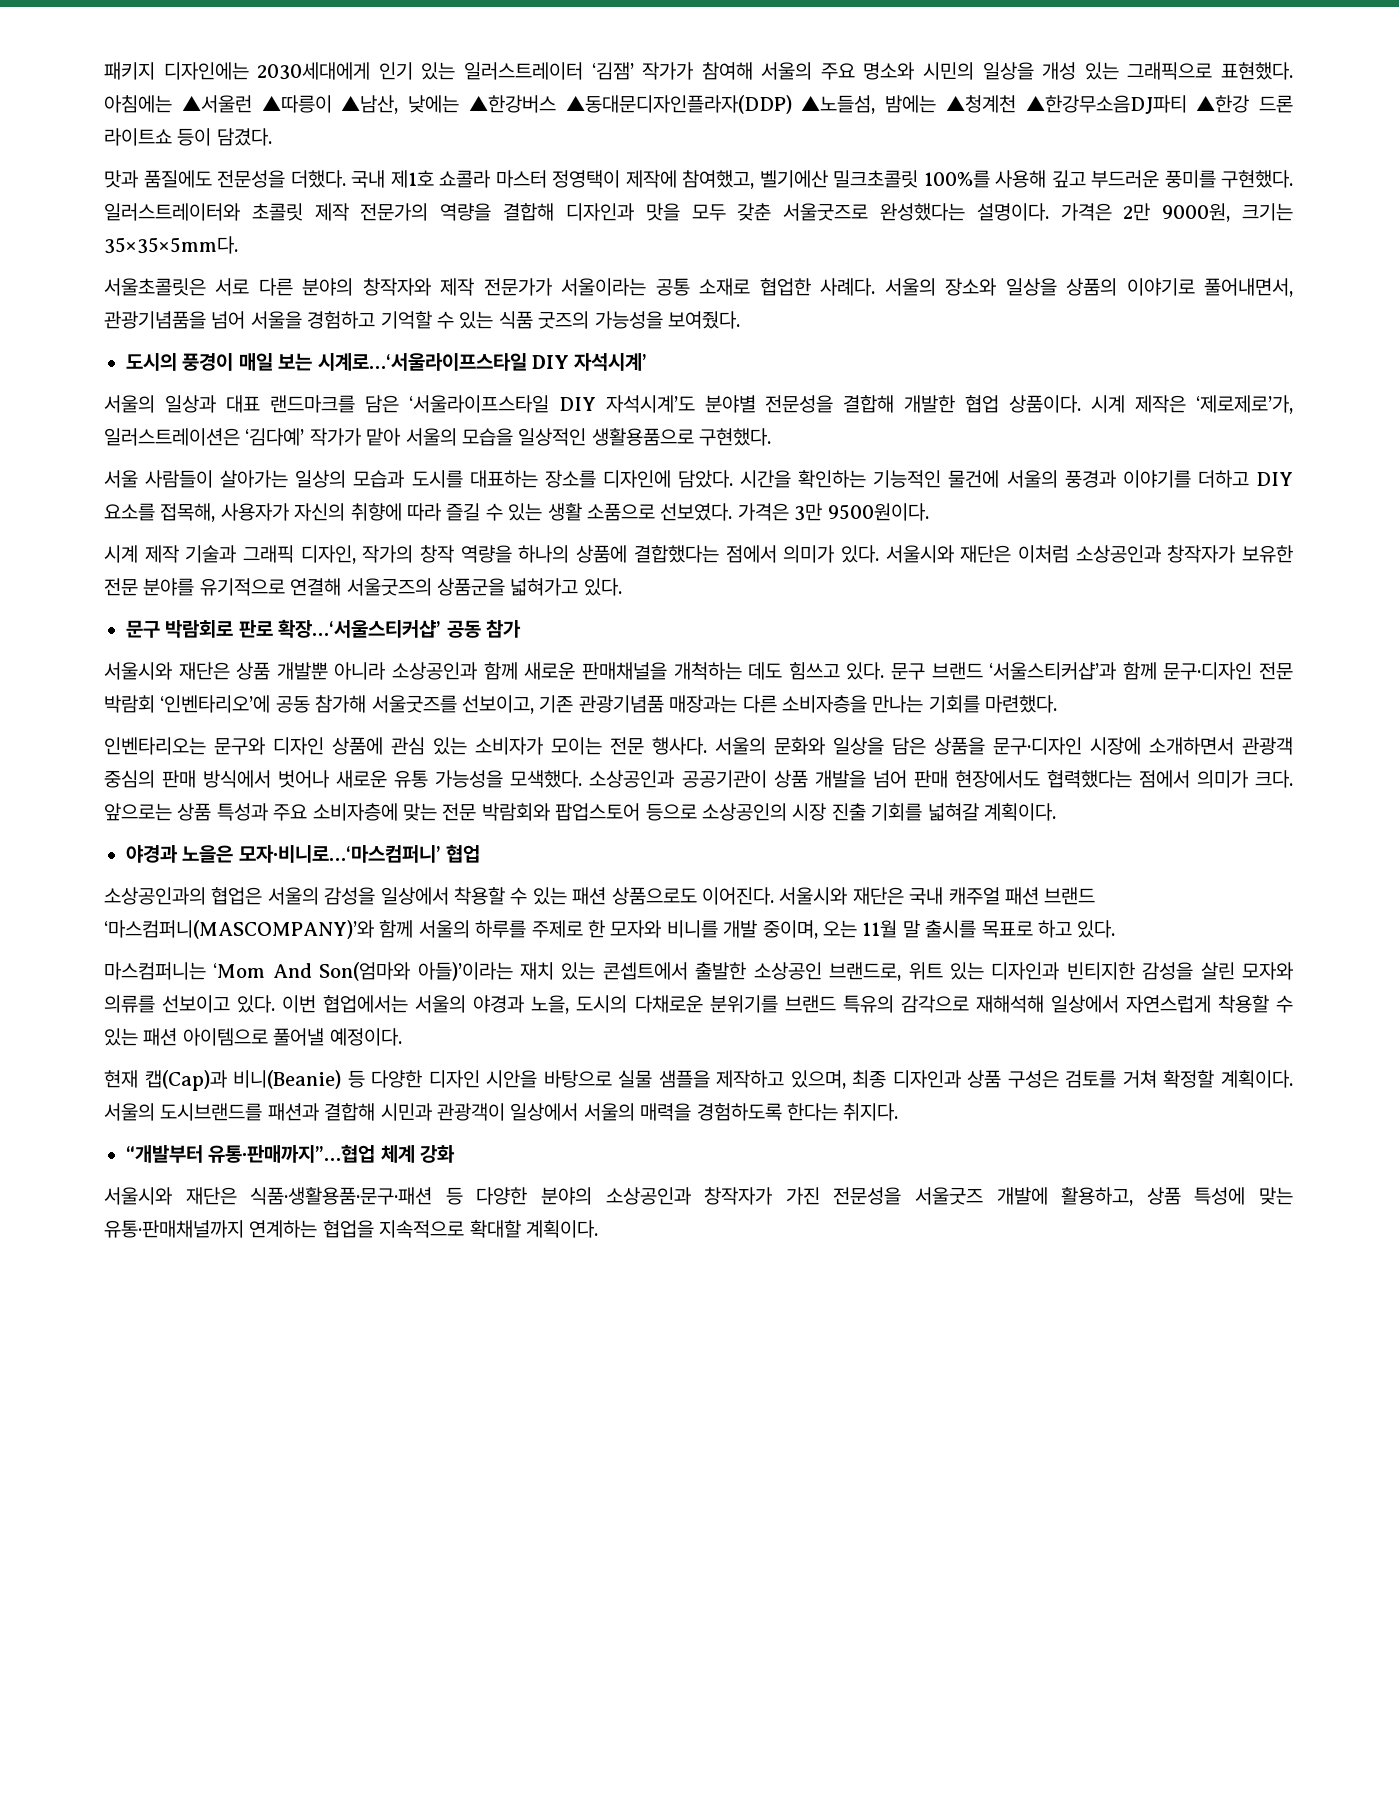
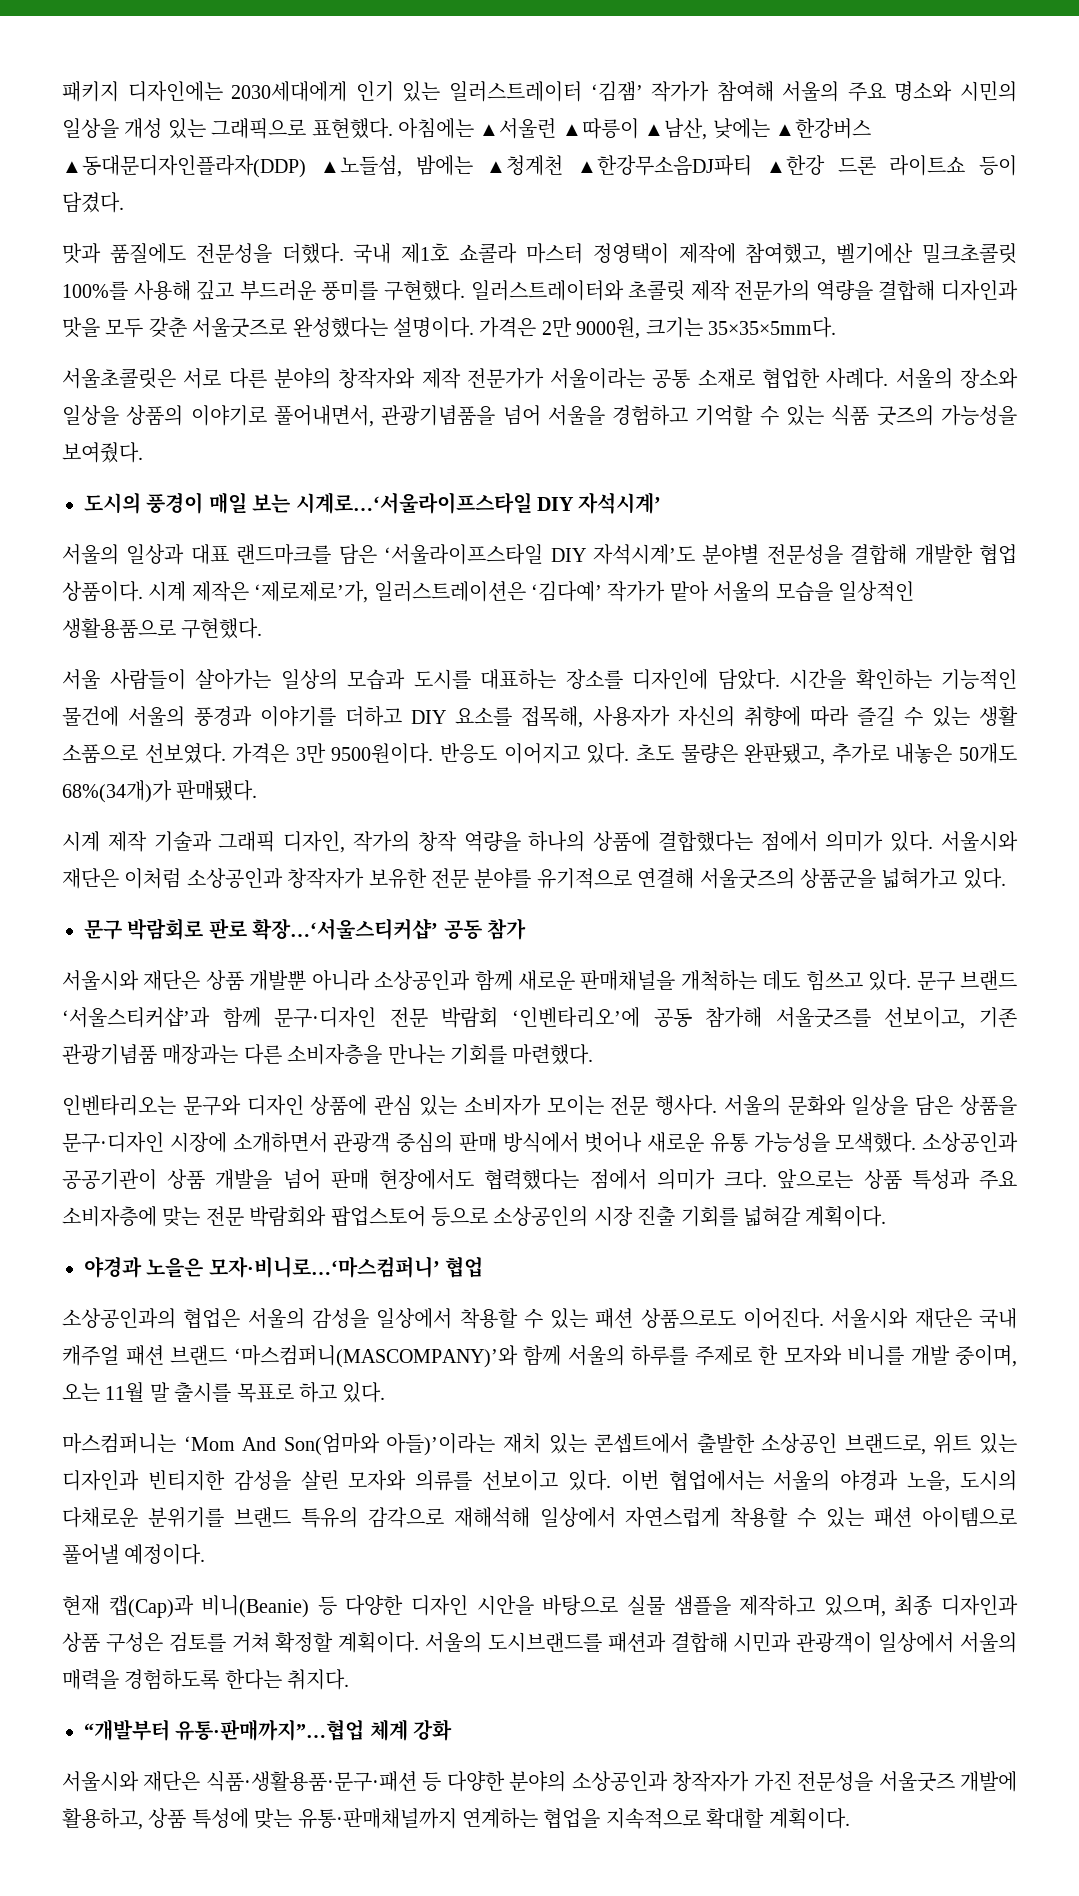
(929, 512) none -> [440,743,1018,765] [62,780,258,803] 반응도 이어지고 있다. 초도 물량은 완판됐고, 추가로 내놓은 50개도 68%(34개)가 판매됐다.

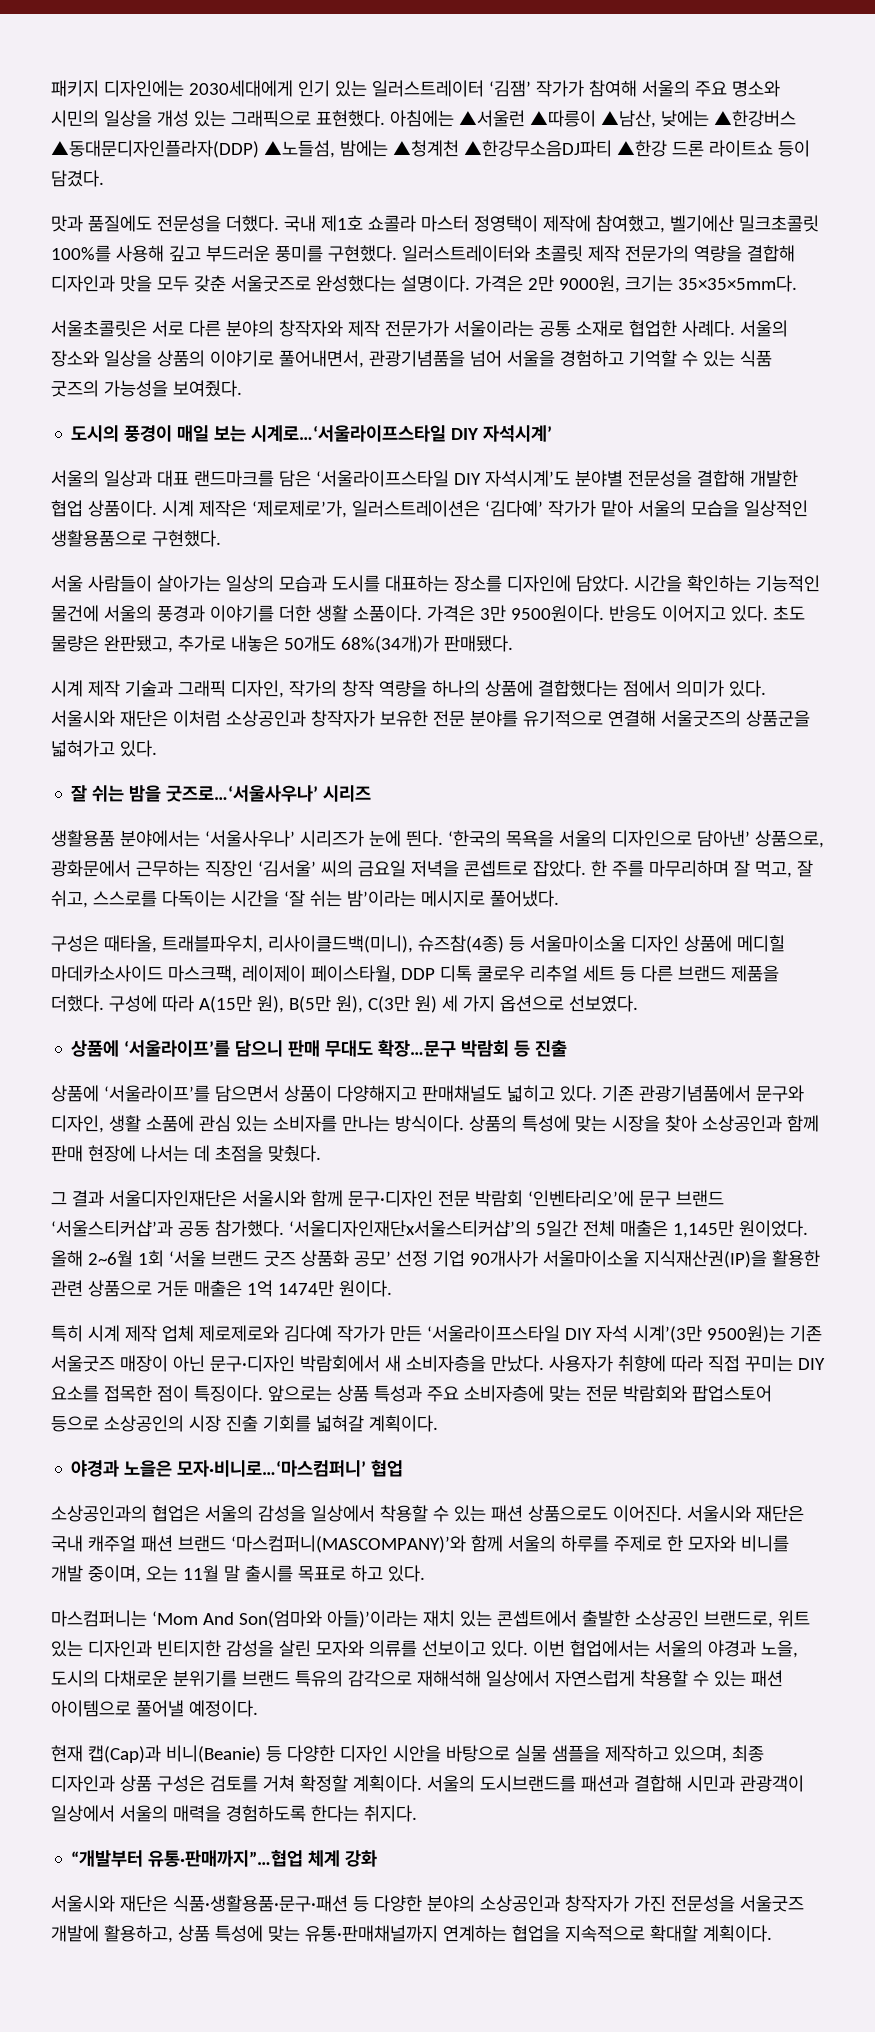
[345,706,1019,728] [62,743,226,764] 더하고 DIY 요소를 접목해, 사용자가 자신의 취향에 따라 즐길 수 있는 생활 소품으로 선보였다. -> [278,605,422,622] 더한 생활 소품이다.
[84,918,526,940] [62,970,1018,991] [62,1007,210,1028] 문구 박람회로 판로 확장…‘서울스티커샵’ 공동 참가 // 서울시와 재단은 상품 개발뿐 아니라 소상공인과 함께 새로운 판매채널을 개척하는 데도 힘쓰고 있다. 문구 브랜드 ‘서울스티커샵’과 -> [71,785,372,802] [51,830,824,848] [51,860,813,878] [51,890,559,908] [51,935,785,953] [51,965,779,983] [51,995,638,1013] [71,1040,568,1057] [51,1085,804,1102] [51,1115,819,1133] [51,1145,321,1162] [51,1190,306,1207] 잘 쉬는 밤을 굿즈로…‘서울사우나’ 시리즈 // 생활용품 분야에서는 ‘서울사우나’ 시리즈가 눈에 띈다. ‘한국의 목욕을 서울의 디자인으로 담아낸’ 상품으로, 광화문에서 근무하는 직장인 ‘김서울’ 씨의 금요일 저녁을 콘셉트로 잡았다. 한 주를 마무리하며 잘 먹고, 잘 쉬고, 스스로를 다독이는 시간을 ‘잘 쉬는 밤’이라는 메시지로 풀어냈다. // 구성은 때타올, 트래블파우치, 리사이클드백(미니), 슈즈참(4종) 등 서울마이소울 디자인 상품에 메디힐 마데카소사이드 마스크팩, 레이제이 페이스타월, DDP 디톡 쿨로우 리추얼 세트 등 다른 브랜드 제품을 더했다. 구성에 따라 A(15만 원), B(5만 원), C(3만 원) 세 가지 옵션으로 선보였다. // 상품에 ‘서울라이프’를 담으니 판매 무대도 확장…문구 박람회 등 진출 // 상품에 ‘서울라이프’를 담으면서 상품이 다양해지고 판매채널도 넓히고 있다. 기존 관광기념품에서 문구와 디자인, 생활 소품에 관심 있는 소비자를 만나는 방식이다. 상품의 특성에 맞는 시장을 찾아 소상공인과 함께 판매 현장에 나서는 데 초점을 맞췄다. // 그 결과 서울디자인재단은 서울시와
[653,1007,1018,1029] [62,1044,594,1065] [62,1095,1018,1116] [62,1132,1018,1153] [62,1169,768,1190] 공동 참가해 서울굿즈를 선보이고, 기존 관광기념품 매장과는 다른 소비자층을 만나는 기회를 마련했다. // 인벤타리오는 문구와 디자인 상품에 관심 있는 소비자가 모이는 전문 행사다. 서울의 문화와 일상을 담은 상품을 문구·디자인 시장에 소개하면서 관광객 중심의 판매 방식에서 벗어나 새로운 유통 가능성을 모색했다. 소상공인과 공공기관이 상품 개발을 넘어 판매 현장에서도 협력했다는 점에서 의미가 크다. -> [638,1190,724,1207] [51,1220,808,1238] [51,1250,820,1268] [51,1280,392,1297] [51,1325,822,1343] [51,1355,825,1372] [51,1385,263,1402] 문구 브랜드 ‘서울스티커샵’과 공동 참가했다. ‘서울디자인재단x서울스티커샵’의 5일간 전체 매출은 1,145만 원이었다. 올해 2~6월 1회 ‘서울 브랜드 굿즈 상품화 공모’ 선정 기업 90개사가 서울마이소울 지식재산권(IP)을 활용한 관련 상품으로 거둔 매출은 1억 1474만 원이다. // 특히 시계 제작 업체 제로제로와 김다예 작가가 만든 ‘서울라이프스타일 DIY 자석 시계’(3만 9500원)는 기존 서울굿즈 매장이 아닌 문구·디자인 박람회에서 새 소비자층을 만났다. 사용자가 취향에 따라 직접 꾸미는 DIY 요소를 접목한 점이 특징이다.

